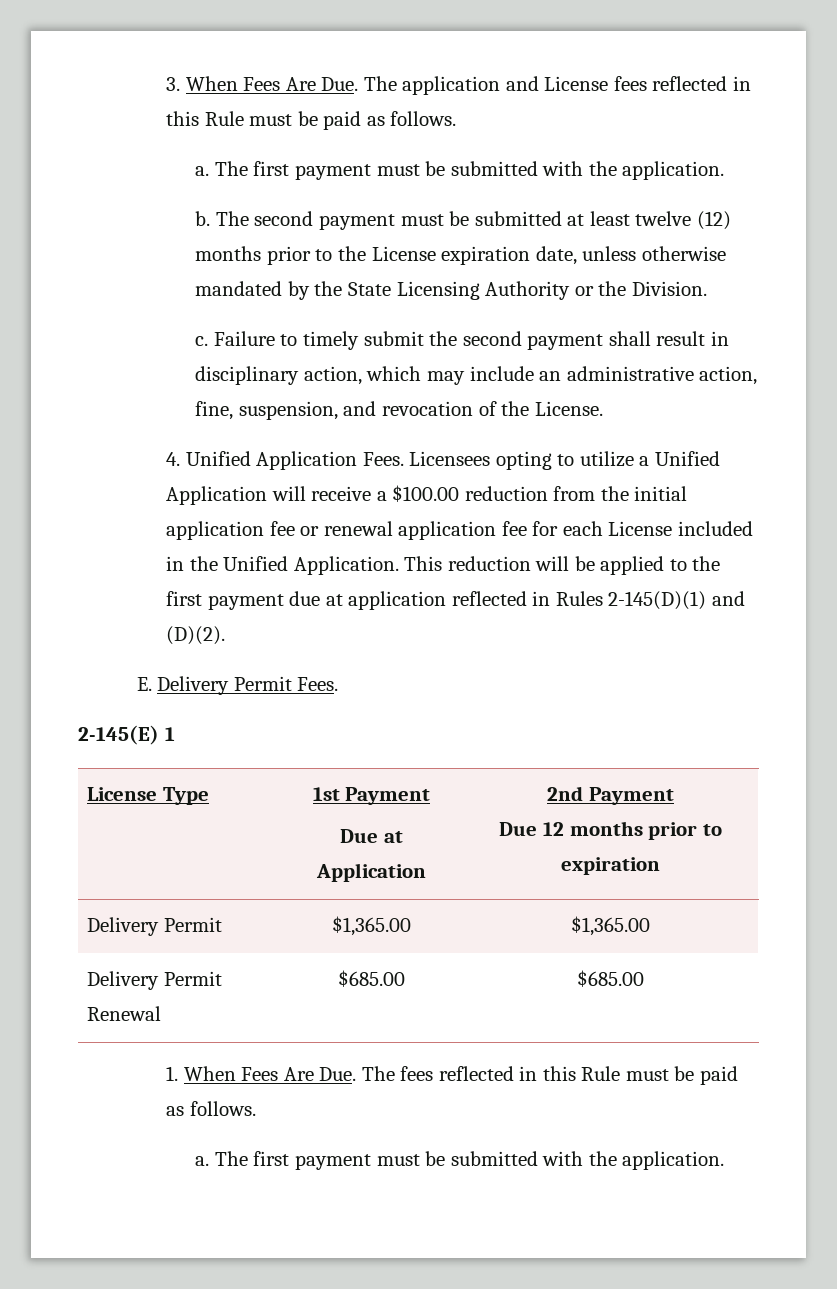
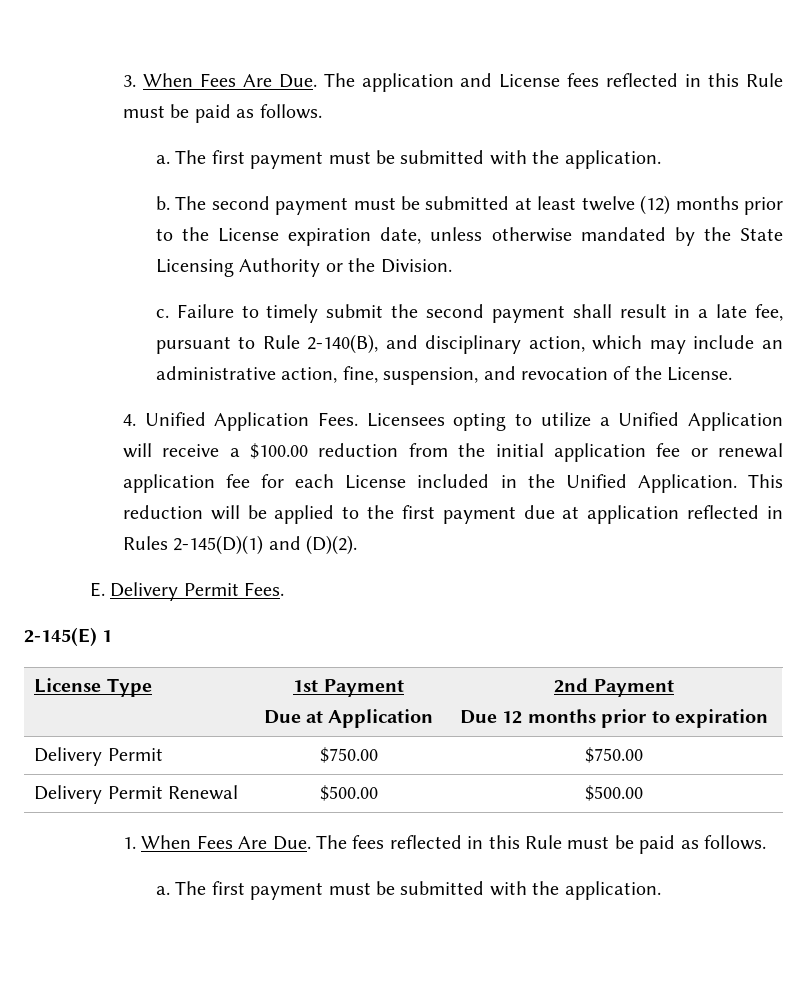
(729, 338) none -> [698,304,783,321] [155,334,418,354] a late fee, pursuant to Rule 2-140(B), and
[332,916,411,936] [571,916,650,936] $1,365.00 | $1,365.00 -> [319,747,378,763] [585,747,643,763] $750.00 | $750.00
[338,970,405,987] [577,970,644,987] $685.00 | $685.00 -> [319,785,378,801] [585,785,643,801] $500.00 | $500.00

